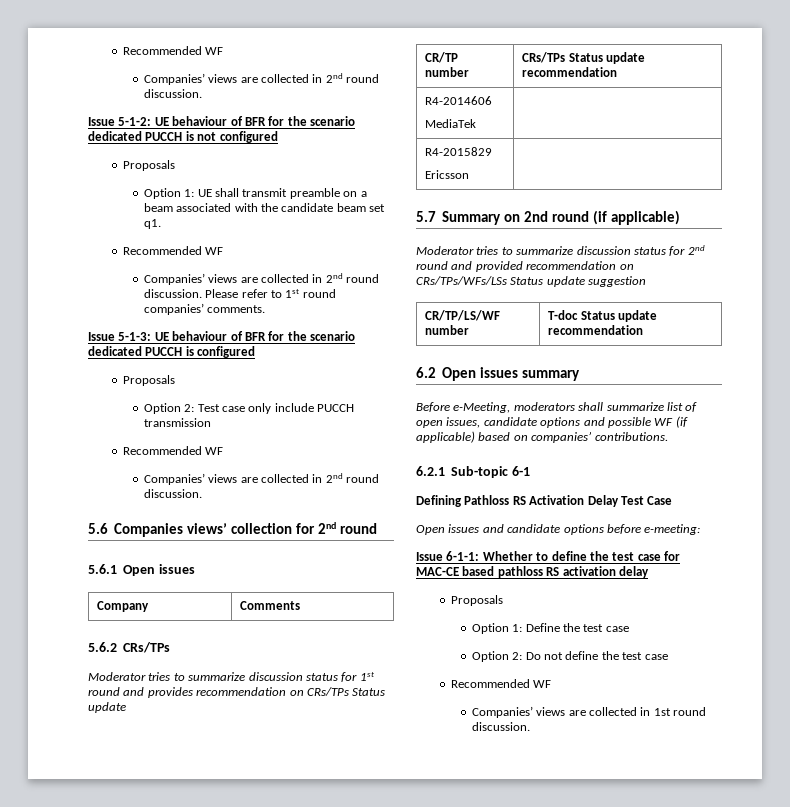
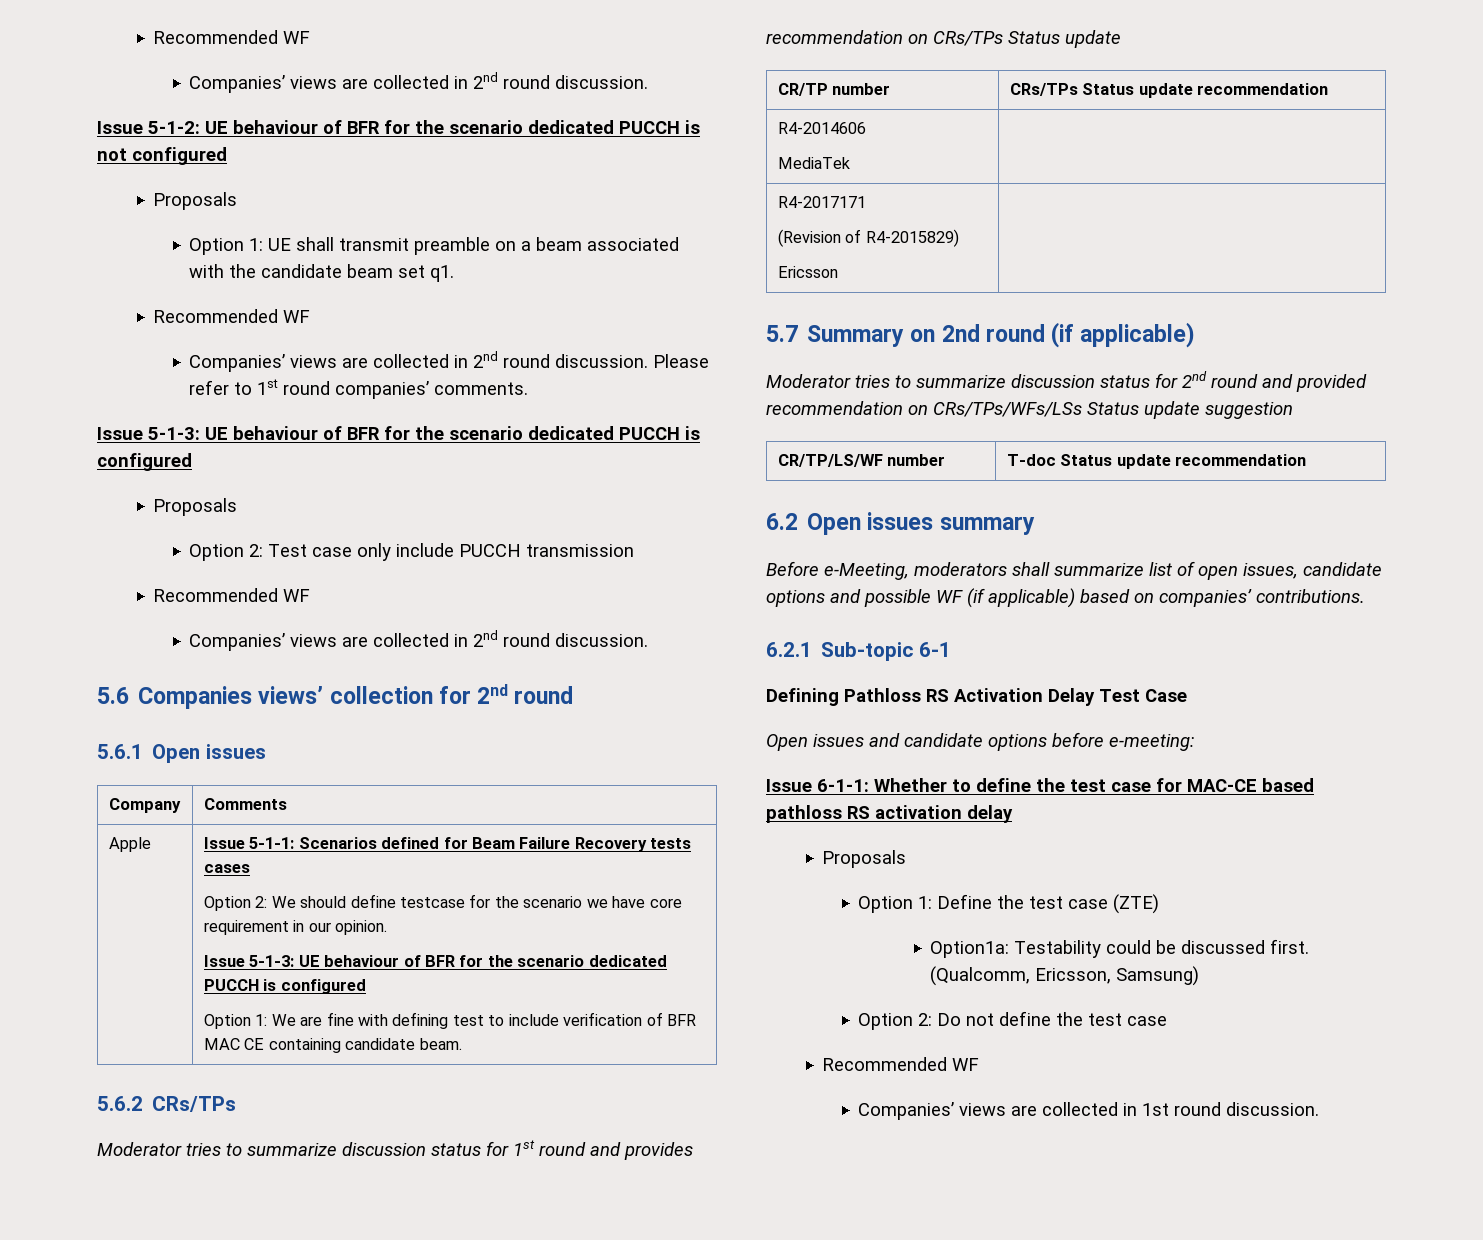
(301, 605) none -> [108,837,151,852] [203,837,692,852] [203,864,250,873] [203,894,682,911] [203,920,388,935] [203,955,667,967] [203,979,366,994] [203,1012,697,1029] [203,1038,462,1053] // Apple | Issue 5-1-1: Scenarios defined for Beam Failure Recovery tests cases // Option 2: We should define testcase for the scenario we have core requirement in our opinion. // Issue 5-1-3: UE behaviour of BFR for the scenario dedicated PUCCH is configured // Option 1: We are fine with defining test to include verification of BFR MAC CE containing candidate beam.
[425,147,493,156] R4-2015829 -> [777,196,866,208] [777,229,959,247] R4-2017171 // (Revision of R4-2015829)
(629, 629) none -> [1113,894,1160,914] [930,939,1310,958] [930,966,1200,986] (ZTE) // Option1a: Testability could be discussed first. (Qualcomm, Ericsson, Samsung)

